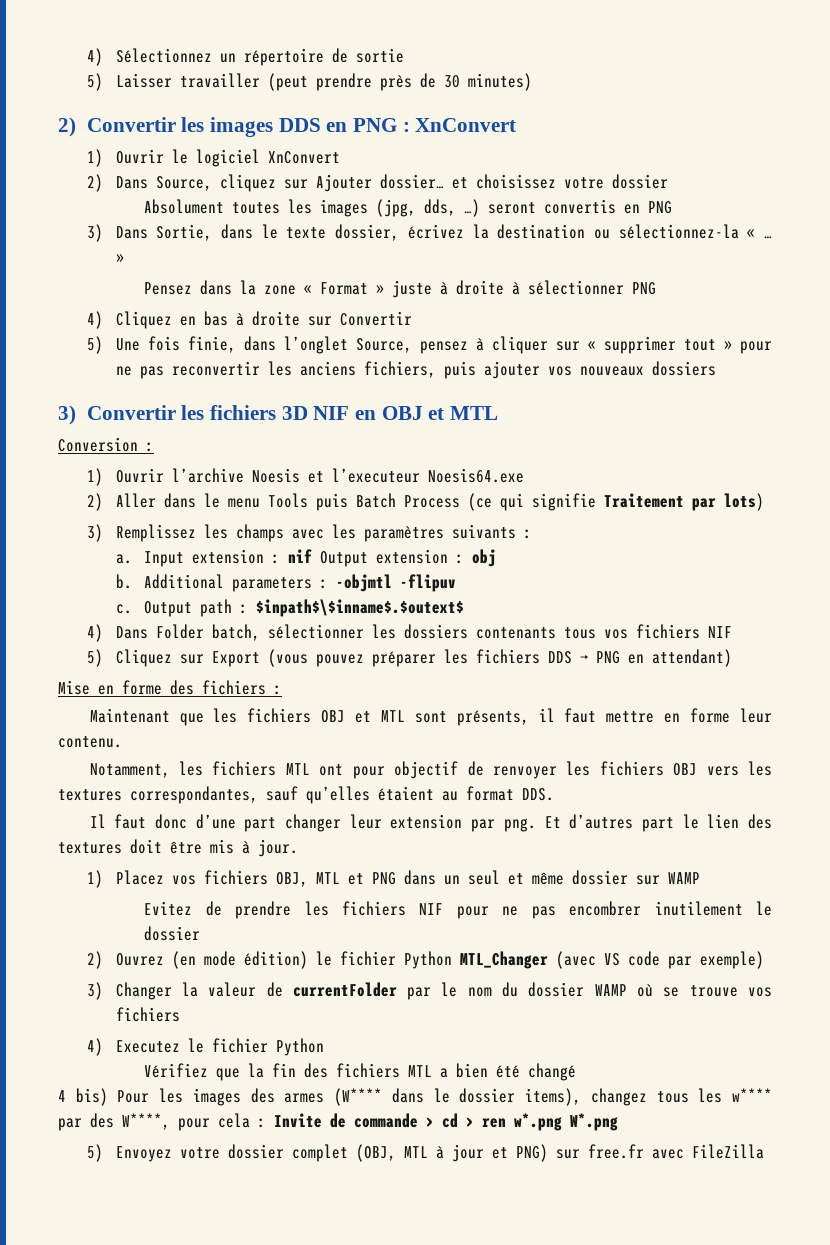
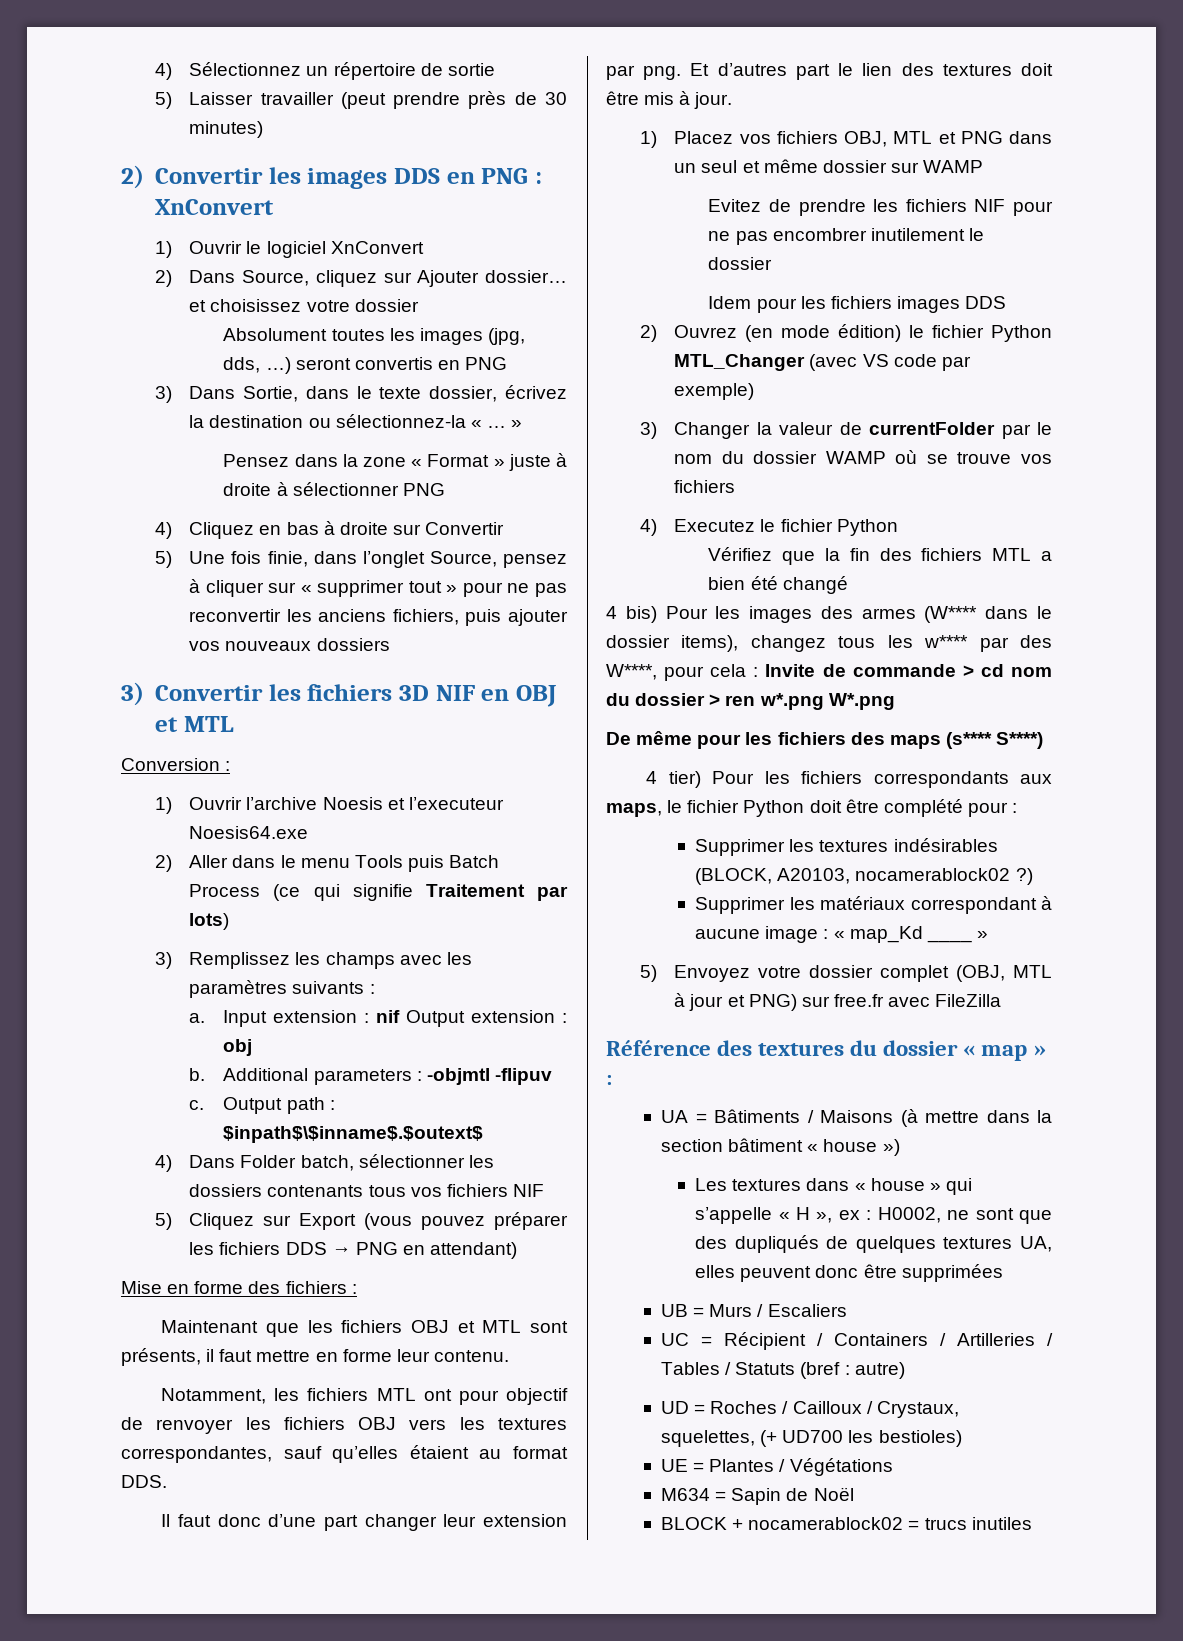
(201, 933) none -> [708,296,1007,313] // Idem pour les fichiers images DDS
(458, 1120) none -> [1011,667,1052,677] [606,693,706,706] nom du dossier
(618, 1122) none -> [606,731,1044,749] [646,771,1052,788] [606,799,1018,817] [695,838,998,856] [695,868,1033,885] [695,896,1052,914] [695,926,972,943] [976,931,988,939] // De même pour les fichiers des maps (s**** S****) // 4 tier) Pour les fichiers correspondants aux maps, le fichier Python doit être complété pour : // Supprimer les textures indésirables (BLOCK, A20103, nocamerablock02 ?) // Supprimer les matériaux correspondant à aucune image : « map_Kd ____ »
(764, 1151) none -> [606,1040,1046,1061] [606,1075,612,1085] [661,1109,1052,1127] [661,1138,900,1156] [695,1178,972,1195] [695,1207,1052,1224] [695,1235,1052,1253] [695,1264,1003,1282] [661,1304,847,1317] [661,1332,1053,1350] [661,1362,905,1379] [661,1401,959,1418] [661,1430,962,1447] [661,1458,893,1476] [661,1487,854,1505] [661,1517,1032,1530] // Référence des textures du dossier « map » : // UA = Bâtiments / Maisons (à mettre dans la section bâtiment « house ») // Les textures dans « house » qui s’appelle « H », ex : H0002, ne sont que des dupliqués de quelques textures UA, elles peuvent donc être supprimées // UB = Murs / Escaliers // UC = Récipient / Containers / Artilleries / Tables / Statuts (bref : autre) // UD = Roches / Cailloux / Crystaux, squelettes, (+ UD700 les bestioles) // UE = Plantes / Végétations // M634 = Sapin de Noël // BLOCK + nocamerablock02 = trucs inutiles

